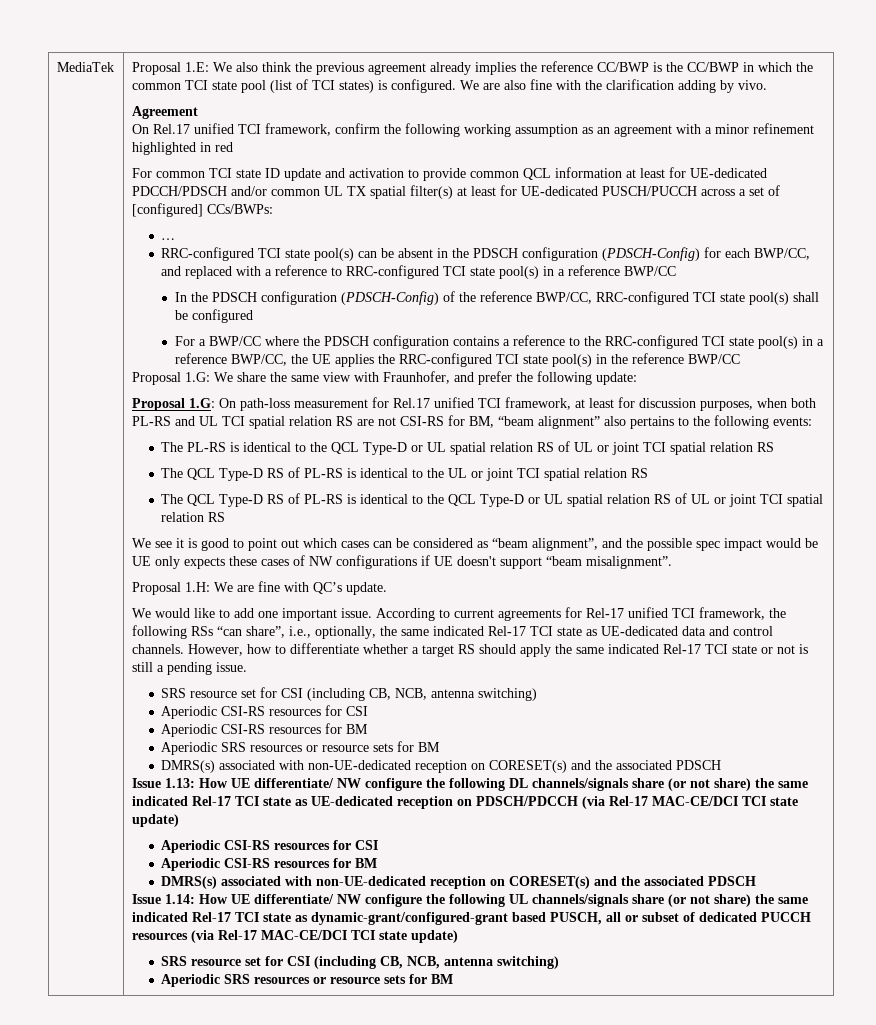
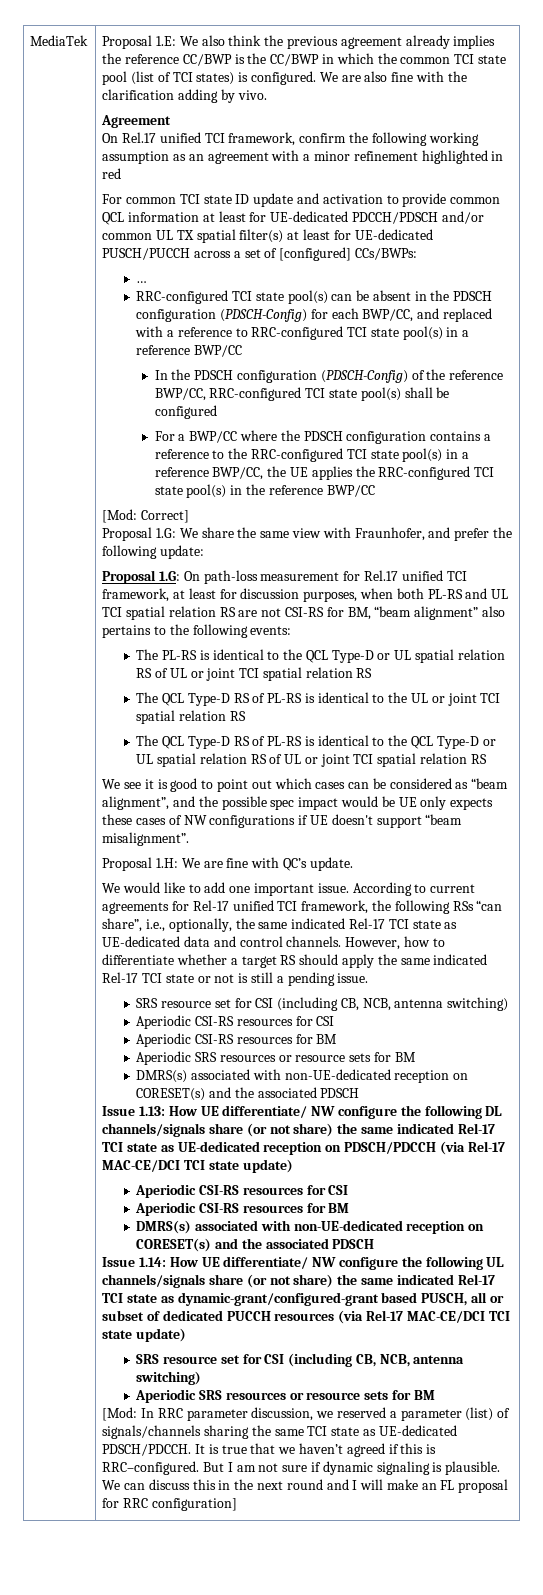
(740, 359) none -> [102,509,190,523] // [Mod: Correct]
(454, 979) none -> [102,1407,511,1421] [102,1425,457,1439] [102,1443,437,1457] [102,1461,501,1475] [102,1479,509,1493] [102,1498,237,1511] // [Mod: In RRC parameter discussion, we reserved a parameter (list) of signals/channels sharing the same TCI state as UE-dedicated PDSCH/PDCCH. It is true that we haven’t agreed if this is RRC–configured. But I am not sure if dynamic signaling is plausible. We can discuss this in the next round and I will make an FL proposal for RRC configuration]

